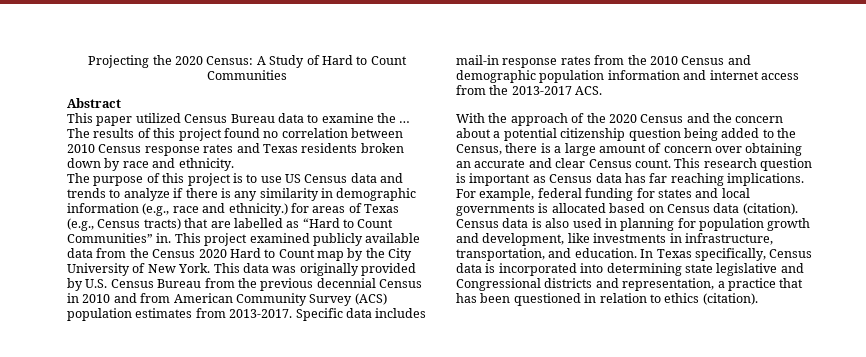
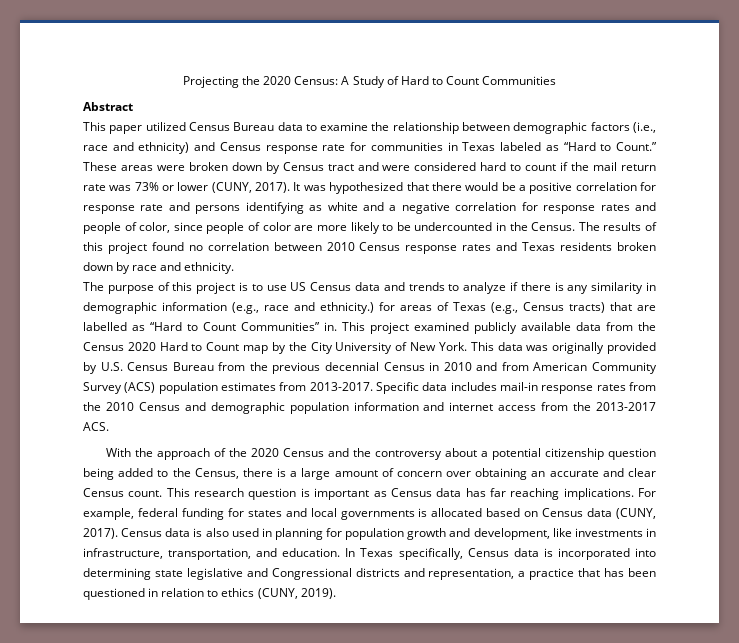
[399,121,411,123] … -> [392,122,657,134] [83,142,658,154] [83,162,656,174] [83,182,657,194] [83,202,657,214] [83,222,576,234] relationship between demographic factors (i.e., race and ethnicity) and Census response rate for communities in Texas labeled as “Hard to Count.” These areas were broken down by Census tract and were considered hard to count if the mail return rate was 73% or lower (CUNY, 2017). It was hypothesized that there would be a positive correlation for response rate and persons identifying as white and a negative correlation for response rates and people of color, since people of color are more likely to be undercounted in the Census.
[735,116,784,123] concern -> [375,450,443,460] controversy
[742,203,798,215] (citation). -> [616,508,657,519] [83,528,118,539] (CUNY, 2017).
[702,293,758,305] (citation). -> [257,588,336,599] (CUNY, 2019).

